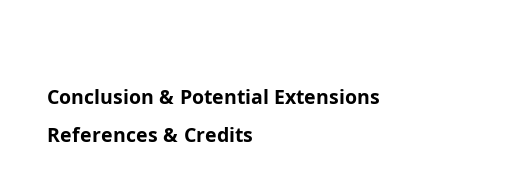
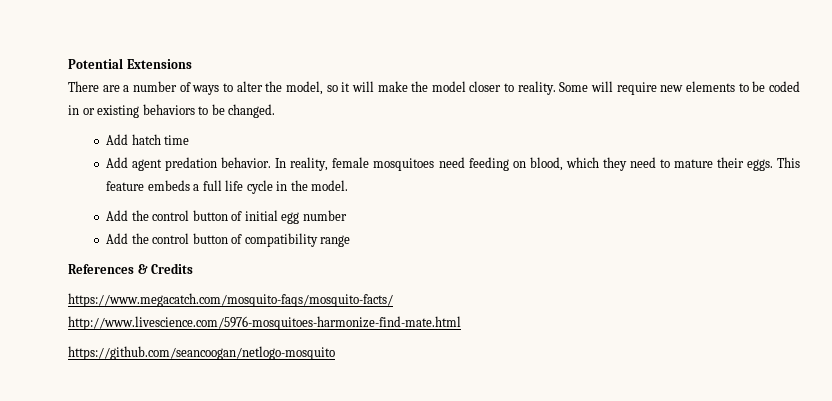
[47,89,175,104] Conclusion & -> (68, 63) none
(380, 96) none -> [68,81,800,95] [68,104,276,118] [106,134,190,145] [106,157,800,171] [106,180,349,194] [106,210,347,224] [106,233,351,247] // There are a number of ways to alter the model, so it will make the model closer to reality. Some will require new elements to be coded in or existing behaviors to be changed. // Add hatch time // Add agent predation behavior. In reality, female mosquitoes need feeding on blood, which they need to mature their eggs. This feature embeds a full life cycle in the model. // Add the control button of initial egg number // Add the control button of compatibility range
(253, 134) none -> [68,293,393,307] [68,316,461,330] [68,346,335,360] // https://www.megacatch.com/mosquito-faqs/mosquito-facts/ // http://www.livescience.com/5976-mosquitoes-harmonize-find-mate.html // https://github.com/seancoogan/netlogo-mosquito

